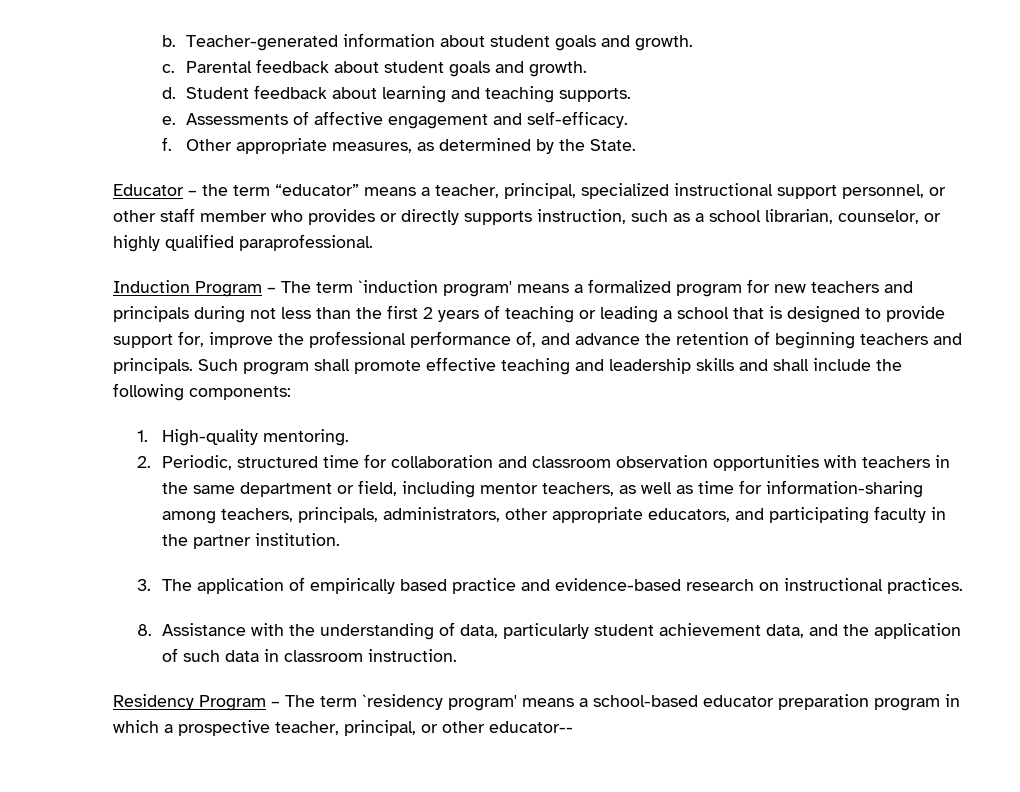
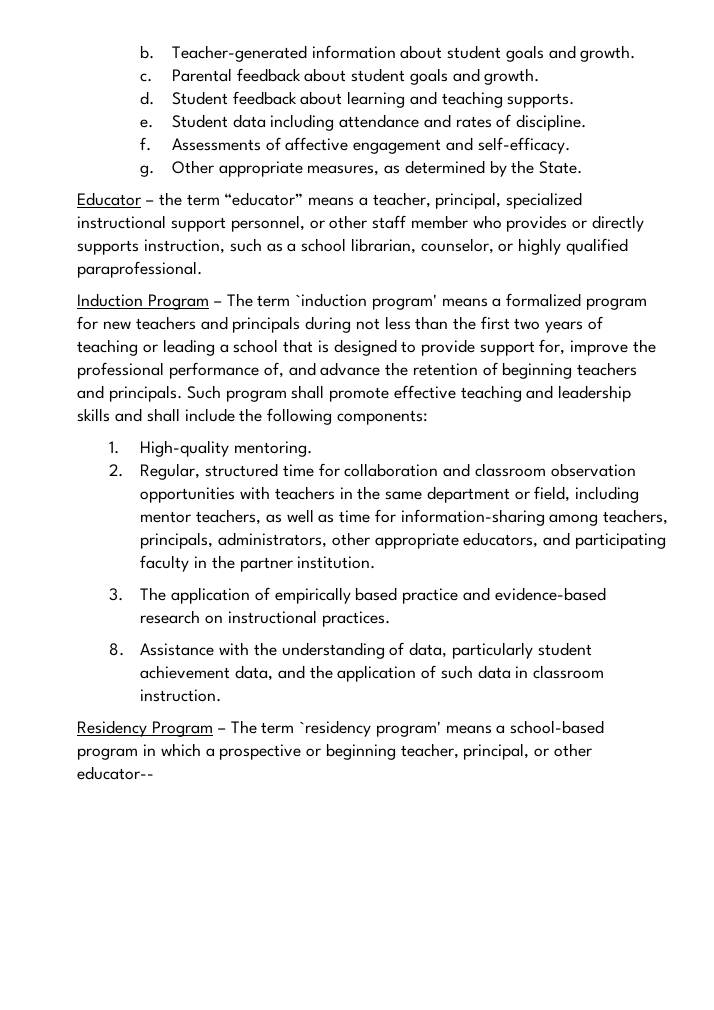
(176, 120) none -> [171,114,586,131] [140,137,152,151] Student data including attendance and rates of discipline. // f.
[161,137,172,151] f. -> [140,165,155,177] g.
[422,307,433,319] 2 -> [514,318,541,330] two
[161,455,232,470] Periodic, -> [140,463,201,480] Regular,
[702,694,869,710] educator preparation -> (605, 727) none
(270, 728) none -> [306,743,396,760] or beginning

